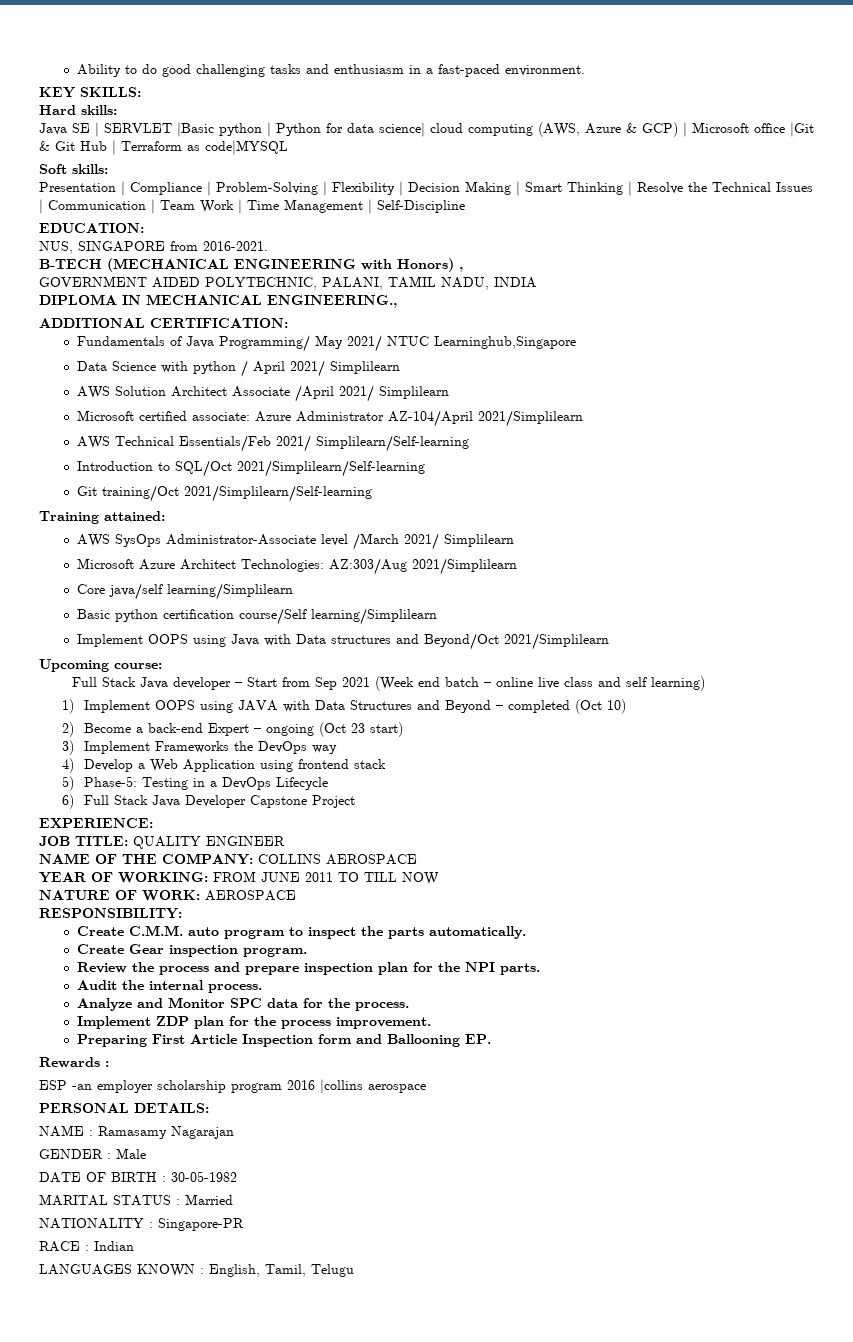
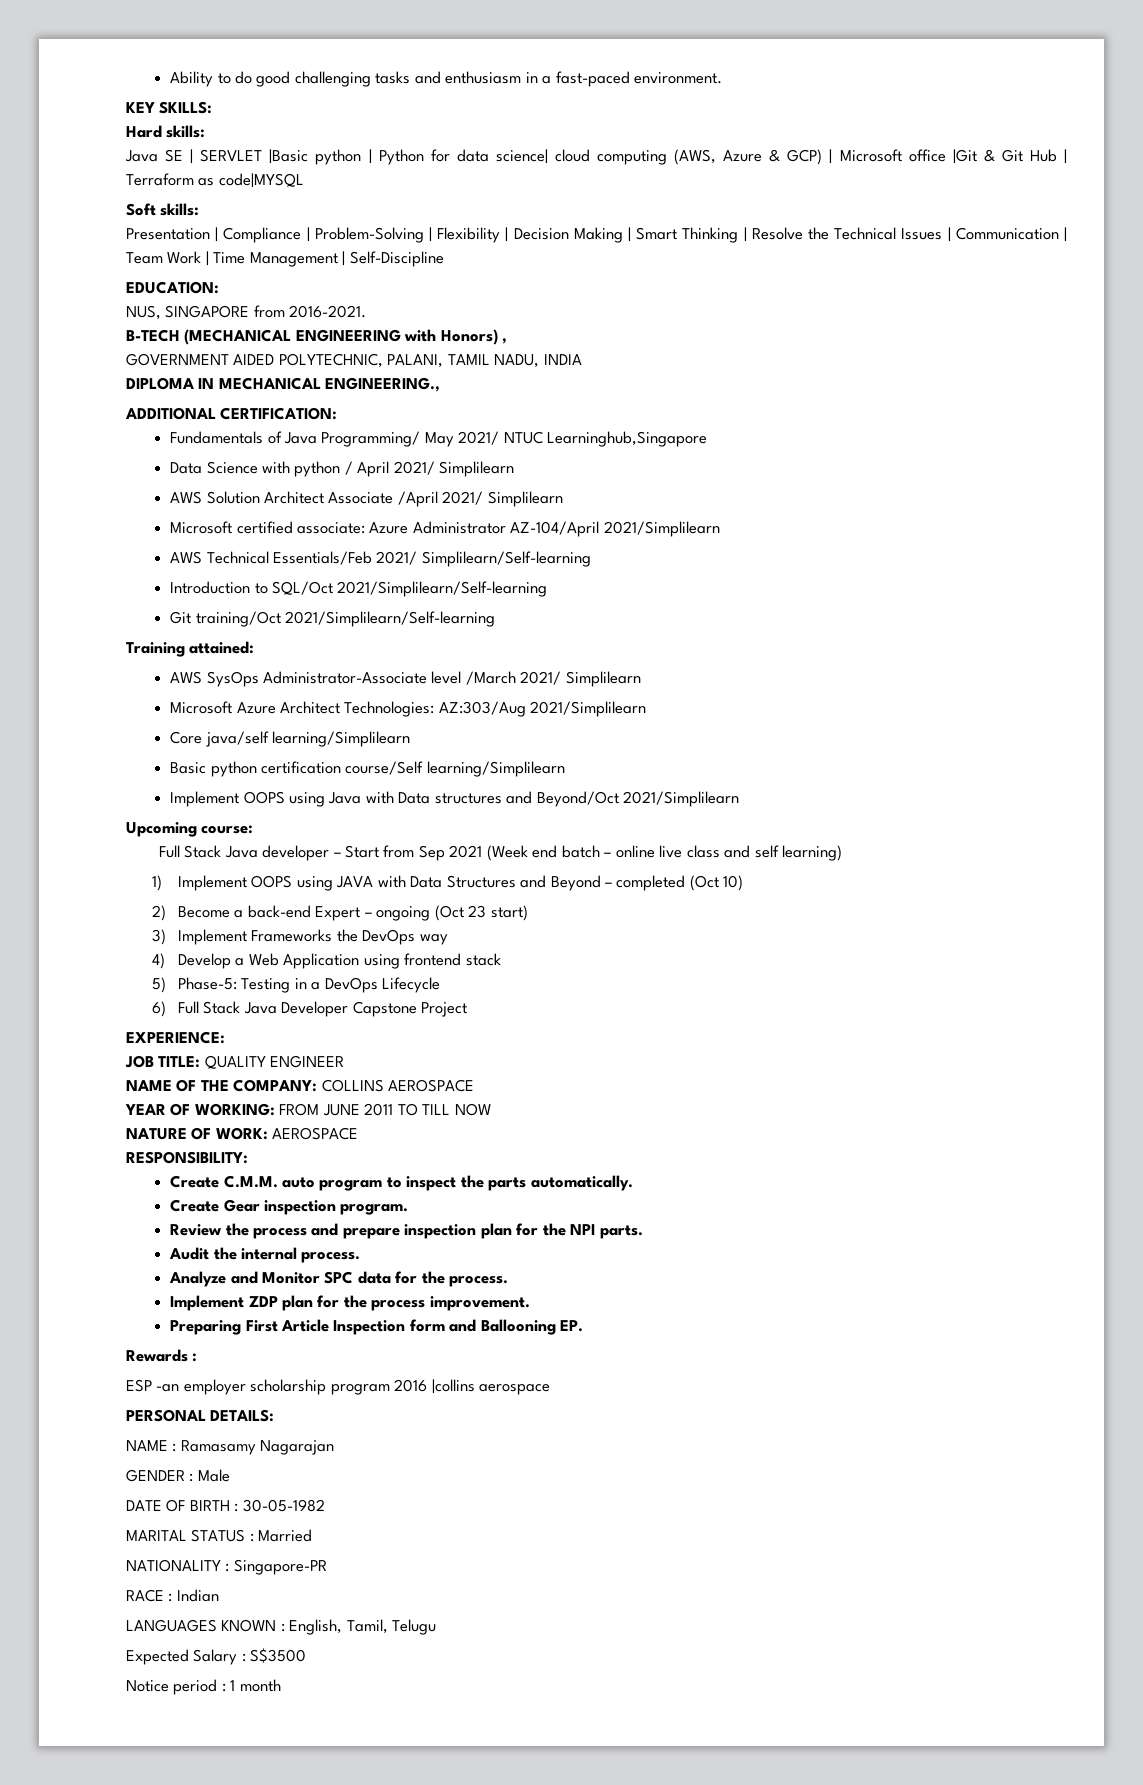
(354, 1270) none -> [126,1648,307,1665] [126,1679,281,1695] // Expected Salary : S$3500 // Notice period : 1 month

